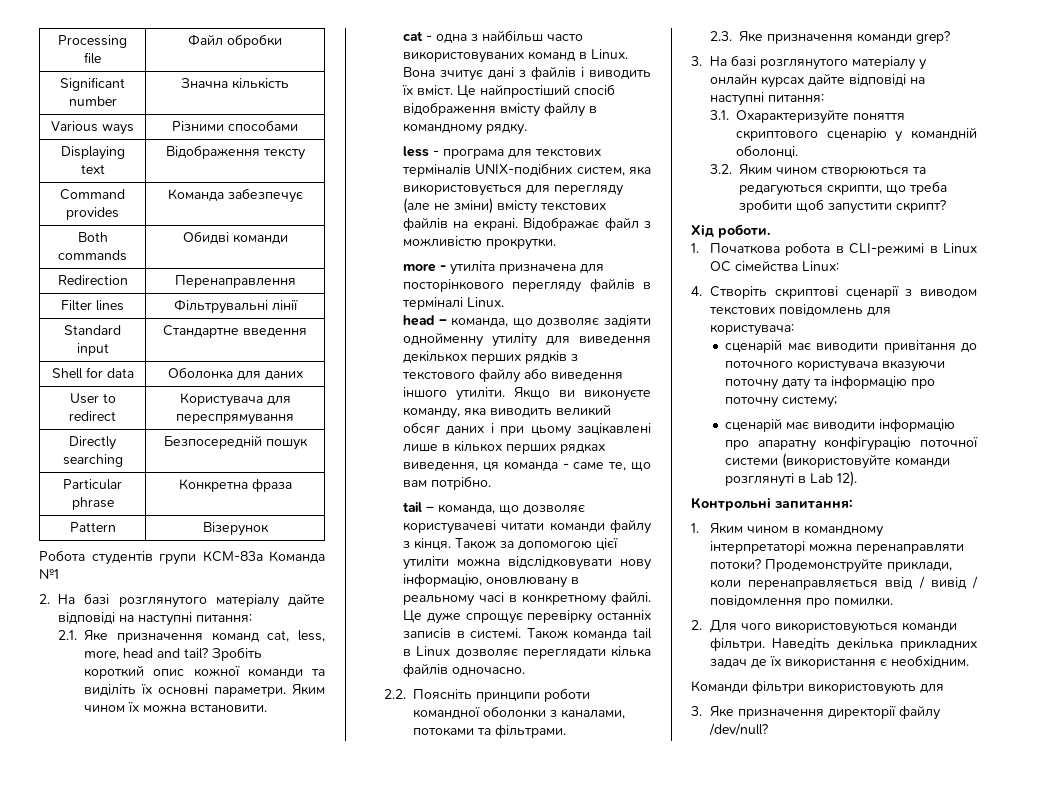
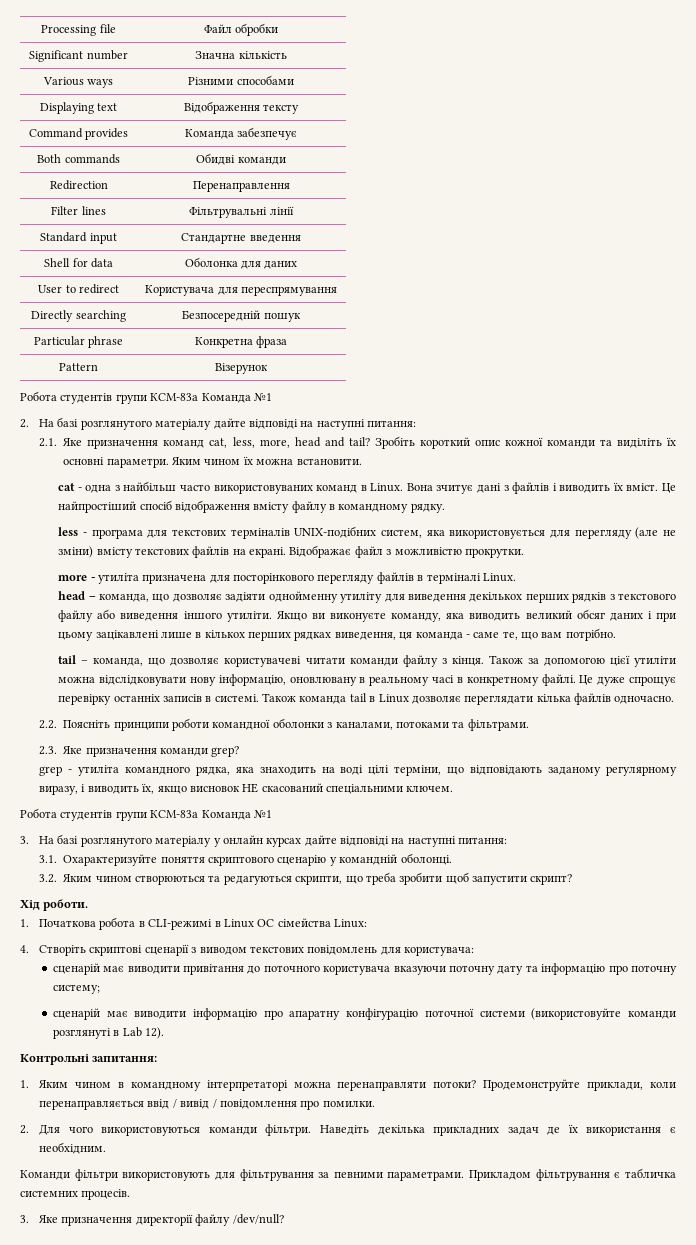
(951, 37) none -> [39,765,677,776] [39,783,454,795] [20,808,272,821] // grep - утиліта командного рядка, яка знаходить на воді цілі терміни, що відповідають заданому регулярному виразу, і виводить їх, якщо висновок НЕ скасований спеціальними ключем. // Робота студентів групи КСМ-83а Команда №1
(944, 688) none -> [239,1168,676,1181] [20,1189,131,1200] фільтрування за певними параметрами. Прикладом фільтрування є табличка системних процесів.

